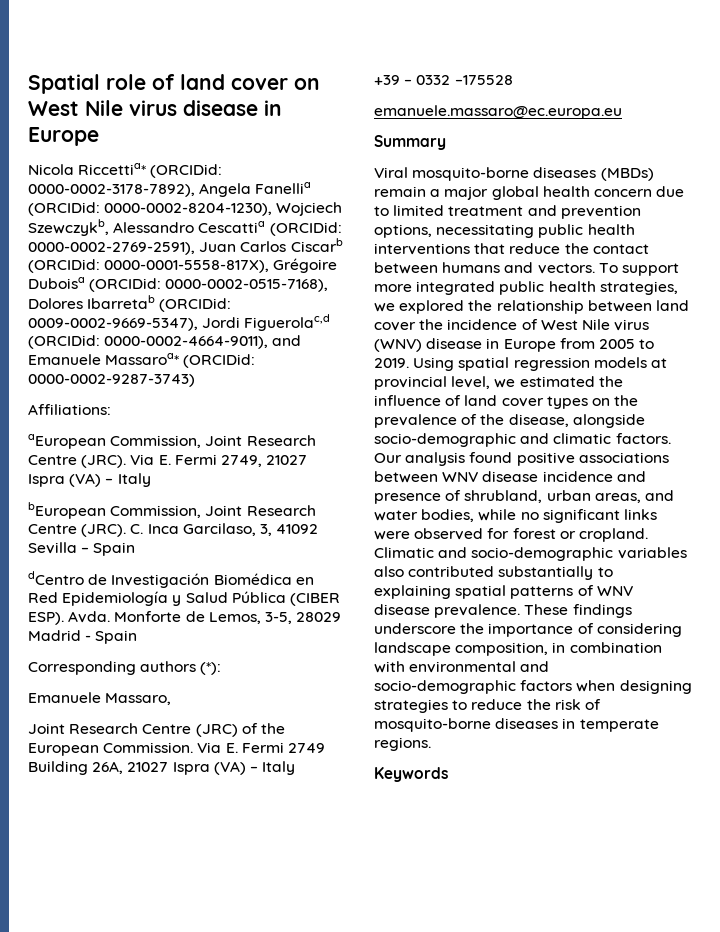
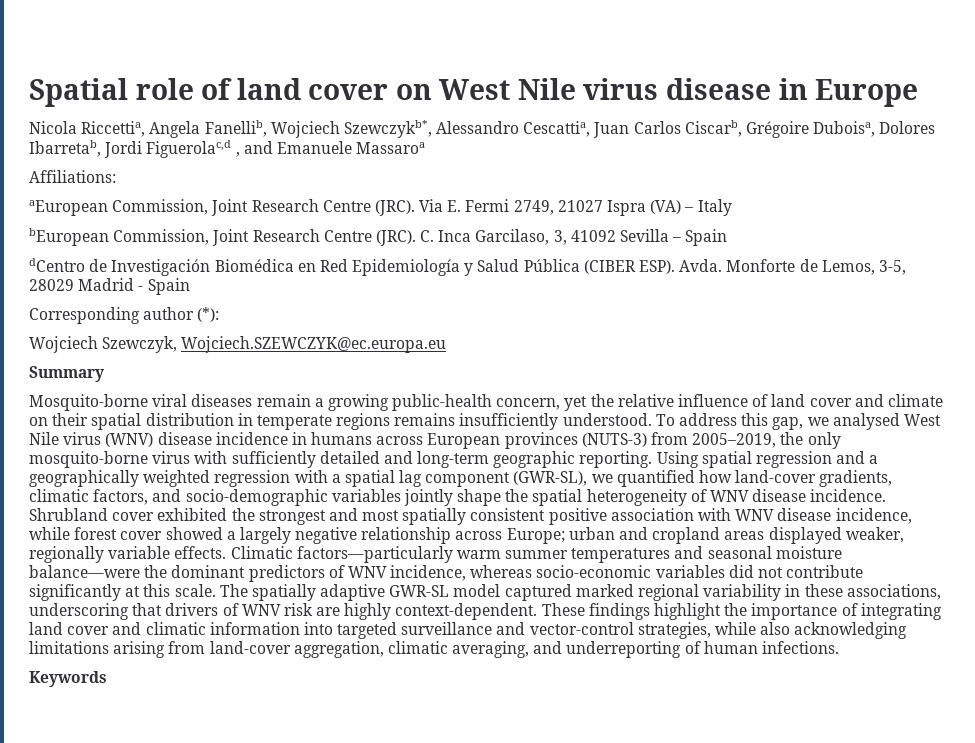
[78,163,223,178] [28,182,312,197] [28,202,343,216] [28,219,342,236] [28,238,343,255] [28,258,338,273] [28,277,329,292] [28,295,232,312] [28,314,331,331] [28,335,302,349] [28,353,256,368] [28,374,195,387] Riccettia* (ORCIDid: 0000-0002-3178-7892), Angela Fanellia (ORCIDid: 0000-0002-8204-1230), Wojciech Szewczykb, Alessandro Cescattia (ORCIDid: 0000-0002-2769-2591), Juan Carlos Ciscarb (ORCIDid: 0000-0001-5558-817X), Grégoire Duboisa (ORCIDid: 0000-0002-0515-7168), Dolores Ibarretab (ORCIDid: 0009-0002-9669-5347), Jordi Figuerolac,d (ORCIDid: 0000-0002-4664-9011), and Emanuele Massaroa* (ORCIDid: 0000-0002-9287-3743) -> [81,120,936,138] [29,140,426,158] Riccettia, Angela Fanellib, Wojciech Szewczykb*, Alessandro Cescattia, Juan Carlos Ciscarb, Grégoire Duboisa, Dolores Ibarretab, Jordi Figuerolac,d , and Emanuele Massaroa
[140,661,197,672] authors -> [143,307,195,320] author
[28,692,172,705] [28,723,285,737] [28,742,325,756] [28,761,296,775] [374,75,513,85] [374,105,622,119] [374,135,446,150] [374,167,654,181] [374,186,685,200] [374,205,641,219] [374,224,635,238] [374,243,649,255] [374,262,679,276] [374,281,678,295] [374,300,689,314] [374,319,538,331] Emanuele Massaro, // Joint Research Centre (JRC) of the European Commission. Via E. Fermi 2749 Building 26A, 21027 Ispra (VA) – Italy // +39 – 0332 –175528 // emanuele.massaro@ec.europa.eu // Summary // Viral mosquito-borne diseases (MBDs) remain a major global health concern due to limited treatment and prevention options, necessitating public health interventions that reduce the contact between humans and vectors. To support more integrated public health strategies, we explored the relationship between land cover the incidence of -> [29,336,447,353] [29,366,104,382] [29,394,943,411] [29,413,900,430] Wojciech Szewczyk, Wojciech.SZEWCZYK@ec.europa.eu // Summary // Mosquito-borne viral diseases remain a growing public-health concern, yet the relative influence of land cover and climate on their spatial distribution in temperate regions remains insufficiently understood. To address this gap, we analysed
[486,338,655,352] [374,357,667,371] [374,376,623,390] [374,395,639,409] [374,414,645,428] [374,433,671,447] [374,452,669,466] [374,471,646,483] [374,490,674,504] [374,509,657,523] [374,528,648,542] [374,547,687,561] [374,566,613,580] [374,585,633,599] [374,604,521,618] in Europe from 2005 to 2019. Using spatial regression models at provincial level, we estimated the influence of land cover types on the prevalence of the disease, alongside socio-demographic and climatic factors. Our analysis found positive associations between WNV disease incidence and presence of shrubland, urban areas, and water bodies, while no significant links were observed for forest or cropland. Climatic and socio-demographic variables also contributed substantially to explaining spatial patterns of WNV disease prevalence. -> [215,432,841,449] [29,451,879,468] [29,470,893,487] [29,489,887,506] [29,508,912,525] [29,527,904,544] [29,546,842,563] [29,565,864,582] [29,584,941,601] [29,603,538,620] incidence in humans across European provinces (NUTS-3) from 2005–2019, the only mosquito-borne virus with sufficiently detailed and long-term geographic reporting. Using spatial regression and a geographically weighted regression with a spatial lag component (GWR-SL), we quantified how land-cover gradients, climatic factors, and socio-demographic variables jointly shape the spatial heterogeneity of WNV disease incidence. Shrubland cover exhibited the strongest and most spatially consistent positive association with WNV disease incidence, while forest cover showed a largely negative relationship across Europe; urban and cropland areas displayed weaker, regionally variable effects. Climatic factors—particularly warm summer temperatures and seasonal moisture balance—were the dominant predictors of WNV incidence, whereas socio-economic variables did not contribute significantly at this scale. The spatially adaptive GWR-SL model captured marked regional variability in these associations, underscoring that drivers of WNV risk are highly context-dependent.
[374,623,456,634] underscore -> [654,603,722,620] highlight
[596,623,682,637] [374,642,662,656] [374,661,550,673] [374,680,692,694] [374,699,601,713] [374,718,659,732] [374,737,431,751] considering landscape composition, in combination with environmental and socio-demographic factors when designing strategies to reduce the risk of mosquito-borne diseases in temperate regions. -> [860,603,942,620] [29,622,908,639] [29,641,840,658] integrating land cover and climatic information into targeted surveillance and vector-control strategies, while also acknowledging limitations arising from land-cover aggregation, climatic averaging, and underreporting of human infections.

